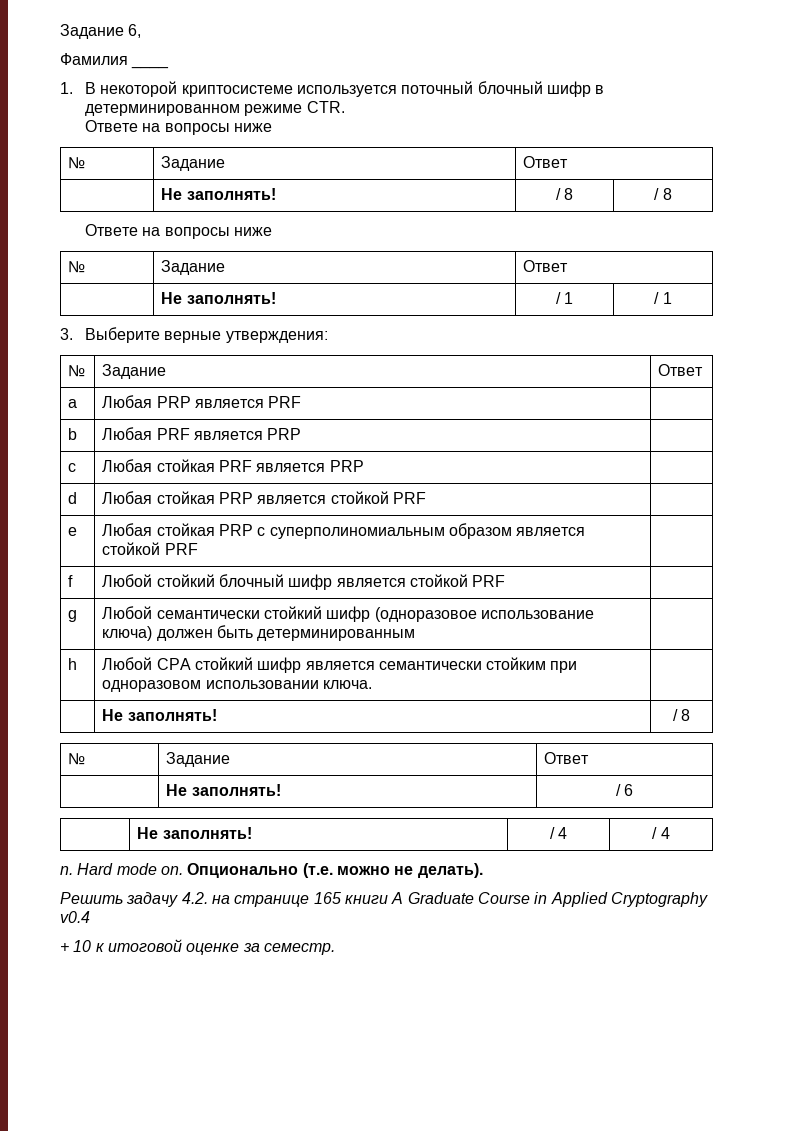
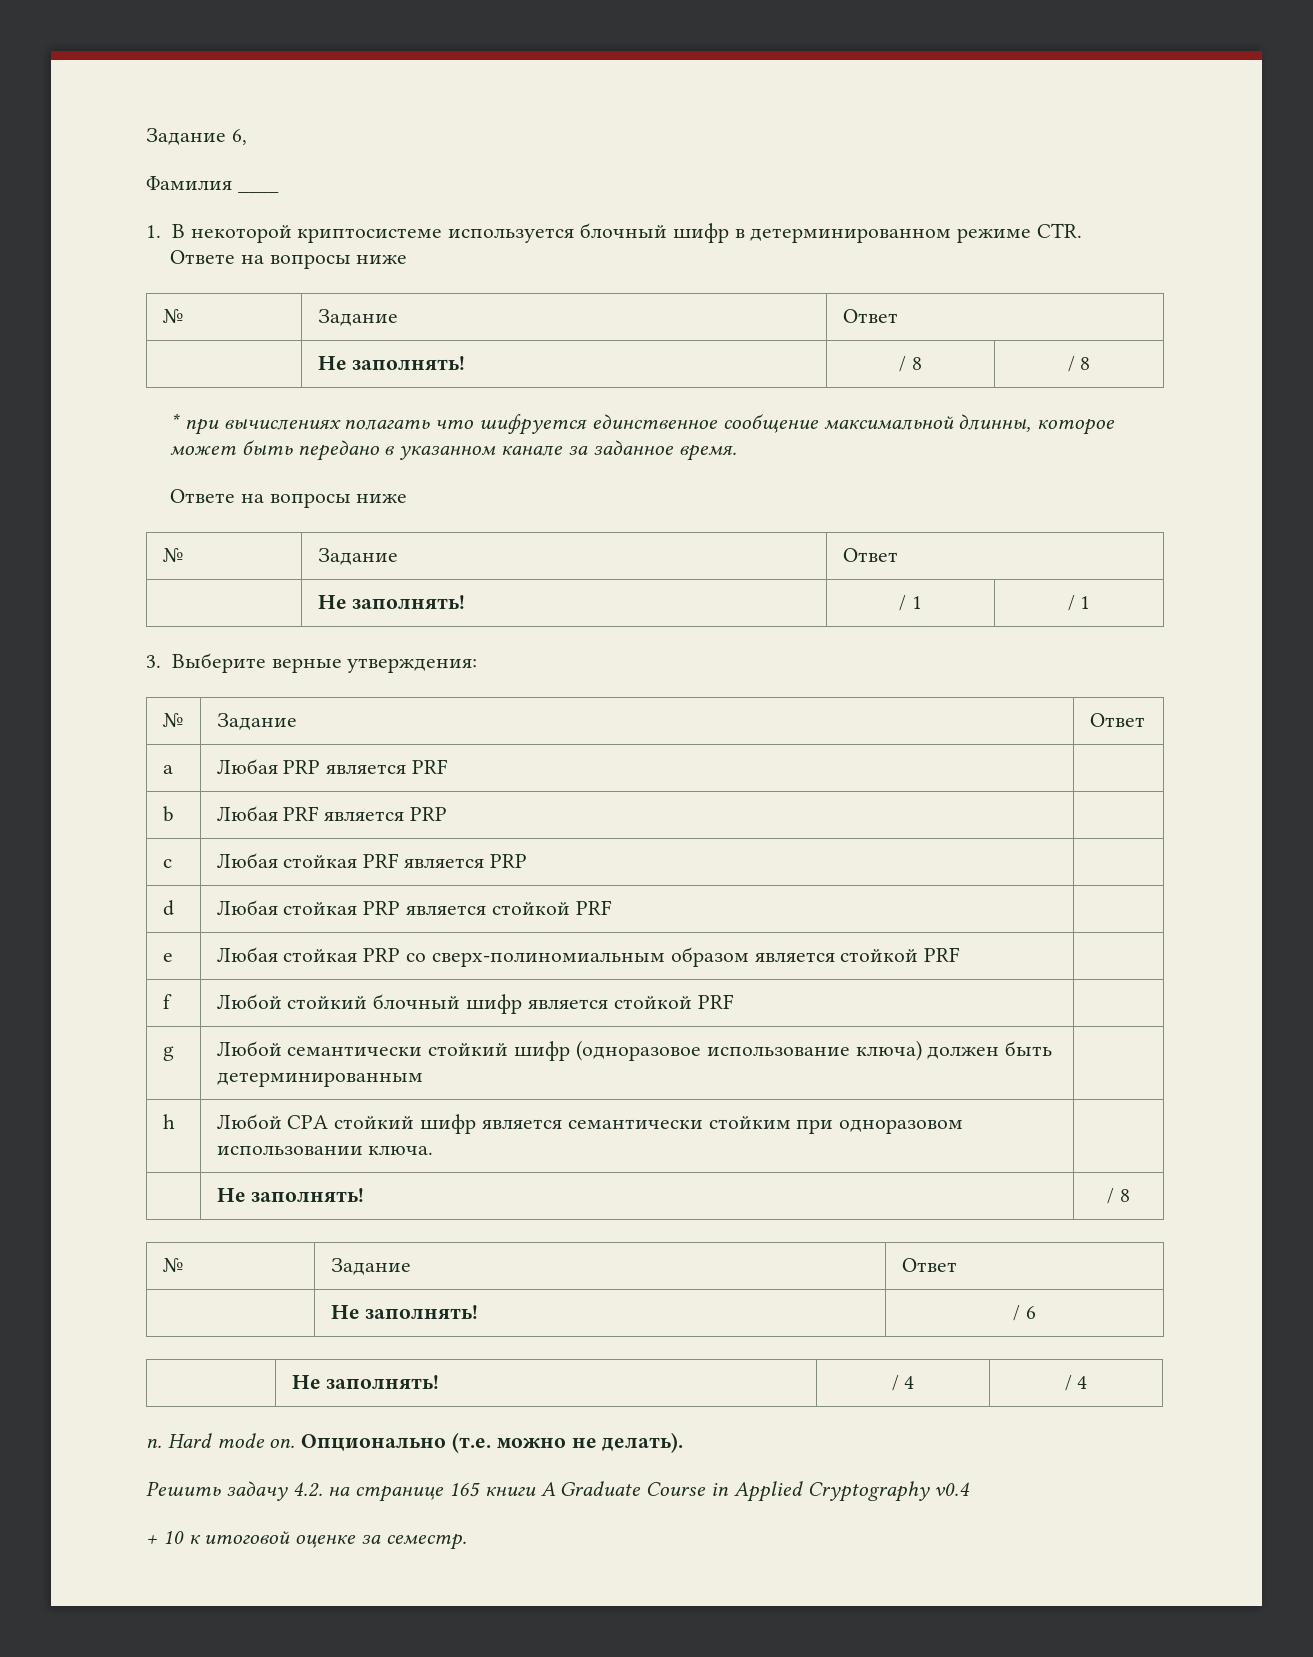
[401,81,474,94] поточный -> (575, 235) none
(672, 194) none -> [170,413,1116,435] [170,440,737,461] // * при вычислениях полагать что шифруется единственное сообщение максимальной длинны, которое может быть передано в указанном канале за заданное время.
[257,527,445,539] с суперполиномиальным -> [406,952,665,967] со сверх-полиномиальным

